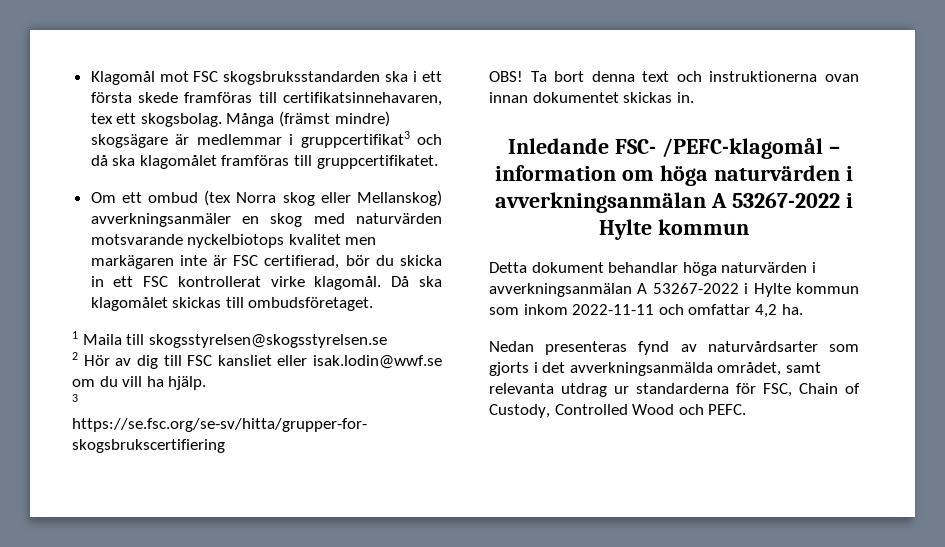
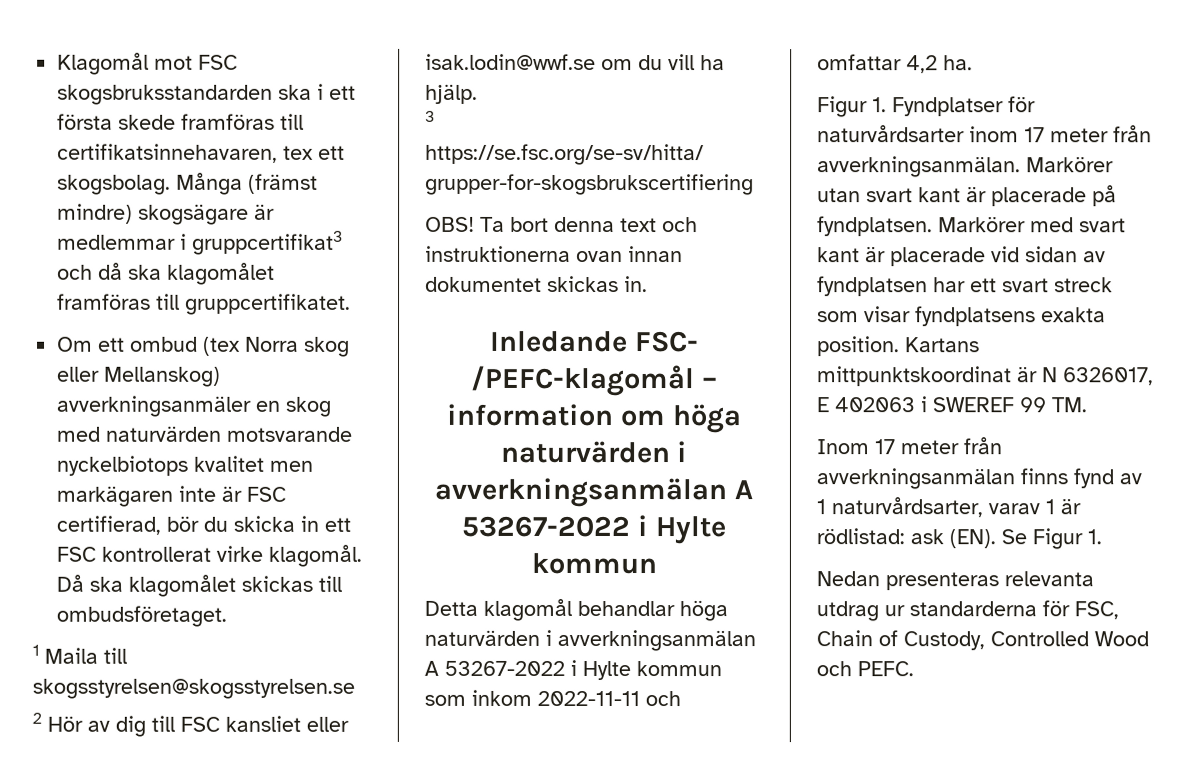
[531,262,604,273] dokument -> [483,598,572,621] klagomål
[489,341,859,355] [489,362,821,376] Nedan presenteras fynd av naturvårdsarter som gjorts i det avverkningsanmälda området, samt -> [817,96,1036,118] [817,125,1152,143] [817,156,1114,178] [817,185,1117,207] [817,216,1126,237] [817,246,1106,267] [817,276,1113,297] [817,306,1106,327] [817,336,980,357] [817,366,1154,387] [816,396,1087,413] [816,437,1002,455] [816,468,1142,490] [816,497,1081,518] [816,528,1102,550] [816,571,999,591] Figur 1. Fyndplatser för naturvårdsarter inom 17 meter från avverkningsanmälan. Markörer utan svart kant är placerade på fyndplatsen. Markörer med svart kant är placerade vid sidan av fyndplatsen har ett svart streck som visar fyndplatsens exakta position. Kartans mittpunktskoordinat är N 6326017, E 402063 i SWEREF 99 TM. // Inom 17 meter från avverkningsanmälan finns fynd av 1 naturvårdsarter, varav 1 är rödlistad: ask (EN). Se Figur 1. // Nedan presenteras

